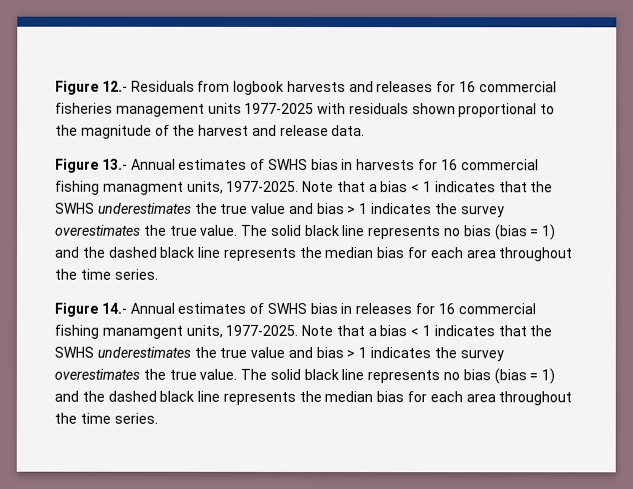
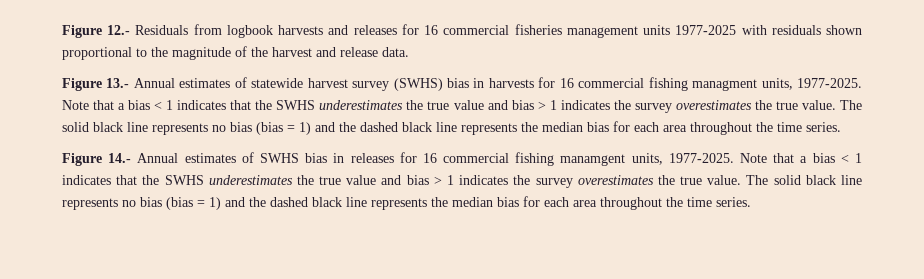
[267,158,308,170] SWHS -> [251,78,443,91] statewide harvest survey (SWHS)

